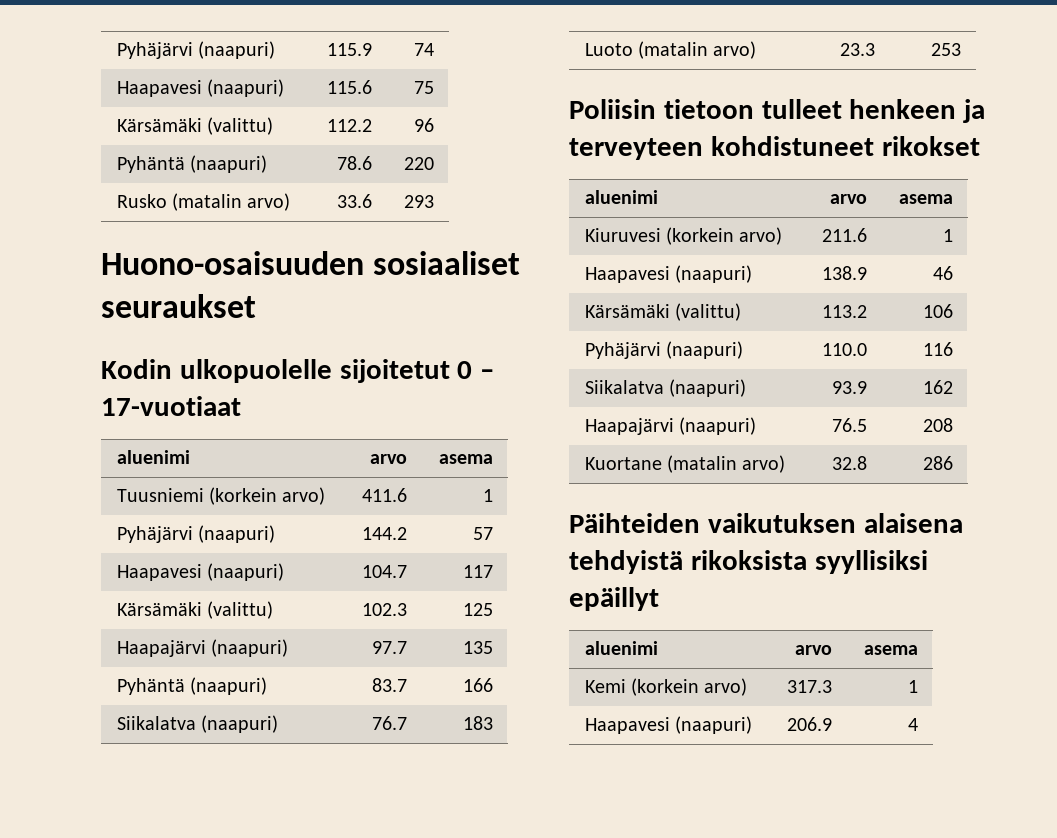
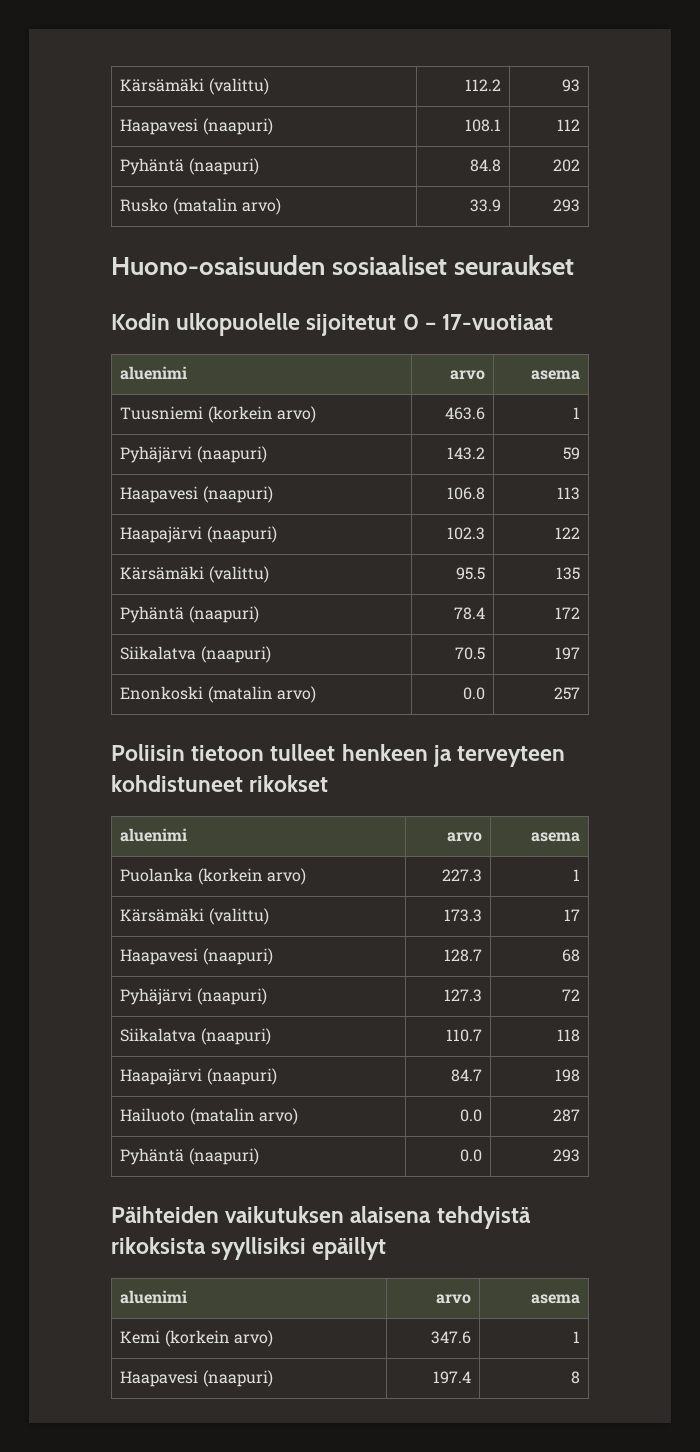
[116,41,275,59] [326,43,372,56] [413,43,434,56] [116,79,284,97] [326,80,372,94] [413,81,434,94] [116,117,273,135] [326,119,372,132] [413,118,434,132] [116,155,267,173] [336,156,372,170] [403,157,434,170] Pyhäjärvi (naapuri) | 115.9 | 74 // Haapavesi (naapuri) | 115.6 | 75 // Kärsämäki (valittu) | 112.2 | 96 // Pyhäntä (naapuri) | 78.6 | 220 -> [120,78,269,95] [464,79,501,91] [561,79,580,92] [120,118,273,135] [464,119,501,132] [556,119,580,131] [120,158,259,175] [469,159,501,172] [552,159,580,172] Kärsämäki (valittu) | 112.2 | 93 // Haapavesi (naapuri) | 108.1 | 112 // Pyhäntä (naapuri) | 84.8 | 202
[336,194,372,208] 33.6 -> [469,199,501,212] 33.9
[361,488,407,502] 411.6 -> [444,407,485,420] 463.6
[361,527,407,540] [472,527,493,540] [116,563,284,581] [361,565,407,578] [462,565,493,578] [116,601,273,619] [361,603,407,616] [462,603,493,616] [116,639,288,657] [371,641,407,654] 144.2 | 57 // Haapavesi (naapuri) | 104.7 | 117 // Kärsämäki (valittu) | 102.3 | 125 // Haapajärvi (naapuri) | 97.7 -> [446,447,485,460] [562,447,580,460] [120,486,273,503] [446,487,485,500] [556,487,580,500] [120,526,277,543] [446,527,485,540] [554,527,580,539] [120,566,269,583] [455,567,485,580] 143.2 | 59 // Haapavesi (naapuri) | 106.8 | 113 // Haapajärvi (naapuri) | 102.3 | 122 // Kärsämäki (valittu) | 95.5
[371,678,407,692] [462,678,493,692] [116,715,278,733] [371,716,407,730] [462,716,493,730] [584,41,757,59] [839,43,875,56] [930,43,961,56] 83.7 | 166 // Siikalatva (naapuri) | 76.7 | 183 // Luoto (matalin arvo) | 23.3 | 253 -> [453,607,485,620] [554,607,580,619] [120,646,271,663] [454,647,485,660] [554,647,580,660] [120,686,316,703] [462,687,485,700] [553,687,580,700] 78.4 | 172 // Siikalatva (naapuri) | 70.5 | 197 // Enonkoski (matalin arvo) | 0.0 | 257
[584,227,783,245] [821,228,867,242] [942,229,953,242] [584,265,752,283] [821,266,867,280] [932,266,953,280] [584,303,741,321] [821,305,867,318] [922,304,953,318] [584,341,743,359] [821,343,867,356] [922,342,953,356] [584,379,746,397] [831,381,867,394] [922,380,953,394] [584,417,756,435] [831,418,867,432] [922,418,953,432] [584,455,786,473] [831,456,867,470] [922,456,953,470] Kiuruvesi (korkein arvo) | 211.6 | 1 // Haapavesi (naapuri) | 138.9 | 46 // Kärsämäki (valittu) | 113.2 | 106 // Pyhäjärvi (naapuri) | 110.0 | 116 // Siikalatva (naapuri) | 93.9 | 162 // Haapajärvi (naapuri) | 76.5 | 208 // Kuortane (matalin arvo) | 32.8 | 286 -> [120,868,306,885] [441,869,482,882] [572,869,580,881] [120,908,269,925] [443,909,482,922] [563,909,580,921] [120,948,273,965] [443,949,482,962] [561,949,580,962] [120,988,267,1005] [443,989,482,1002] [561,989,580,1001] [120,1028,271,1045] [445,1029,482,1042] [556,1029,580,1042] [120,1068,277,1085] [450,1069,482,1082] [554,1069,580,1082] [120,1108,298,1125] [459,1109,482,1122] [552,1109,580,1122] [120,1148,259,1165] [459,1149,482,1162] [552,1149,580,1162] Puolanka (korkein arvo) | 227.3 | 1 // Kärsämäki (valittu) | 173.3 | 17 // Haapavesi (naapuri) | 128.7 | 68 // Pyhäjärvi (naapuri) | 127.3 | 72 // Siikalatva (naapuri) | 110.7 | 118 // Haapajärvi (naapuri) | 84.7 | 198 // Hailuoto (matalin arvo) | 0.0 | 287 // Pyhäntä (naapuri) | 0.0 | 293
[786,680,832,693] [907,680,918,693] [584,716,752,734] [786,717,832,731] [907,718,918,731] 317.3 | 1 // Haapavesi (naapuri) | 206.9 | 4 -> [430,1331,471,1344] [572,1331,580,1343] [120,1370,273,1387] [432,1371,471,1384] [570,1371,580,1384] 347.6 | 1 // Haapavesi (naapuri) | 197.4 | 8

